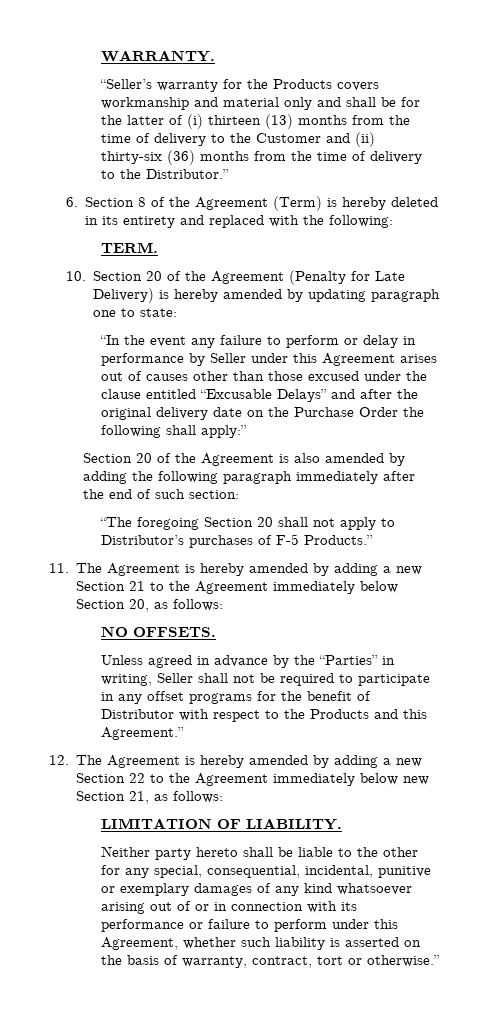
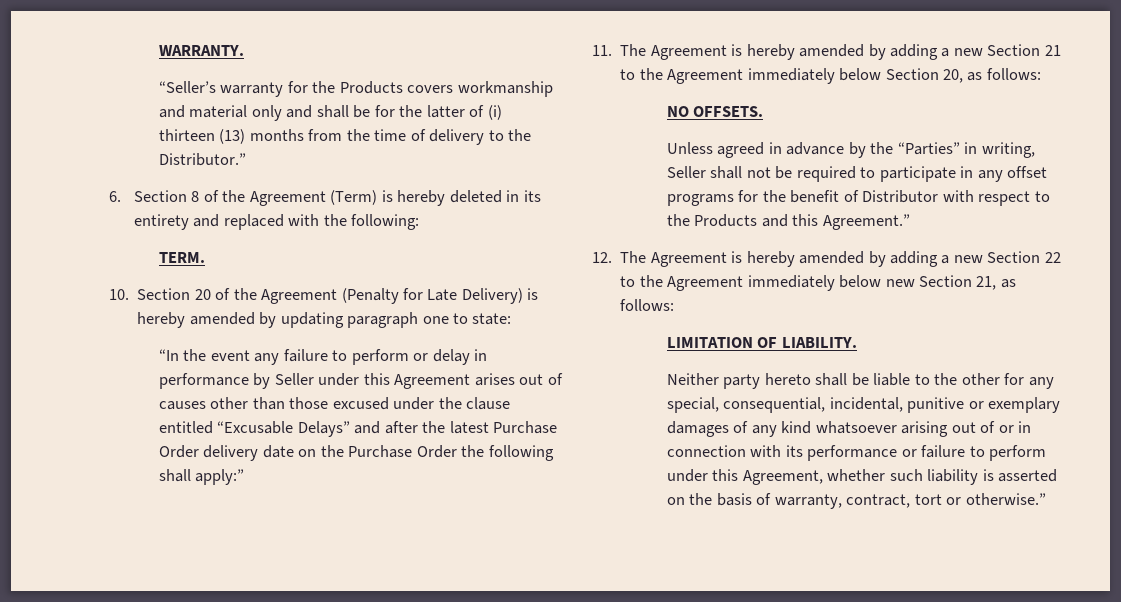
[255,132,375,147] [100,150,422,165] [100,169,141,179] Customer and (ii) thirty-six (36) months from the time of delivery to the -> (532, 135) none
[100,407,151,420] original -> [449,421,558,434] [159,445,200,458] latest Purchase Order
[83,453,406,466] [83,471,416,484] [83,489,240,499] [99,517,395,530] [100,534,373,548] // Section 20 of the Agreement is also amended by adding the following paragraph immediately after the end of such section: // “The foregoing Section 20 shall not apply to Distributor’s purchases of F-5 Products.” -> (245, 477) none

